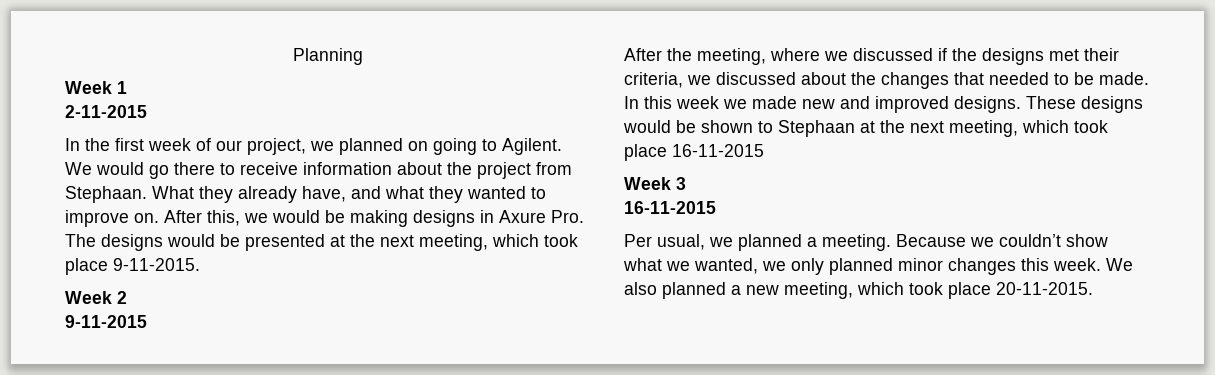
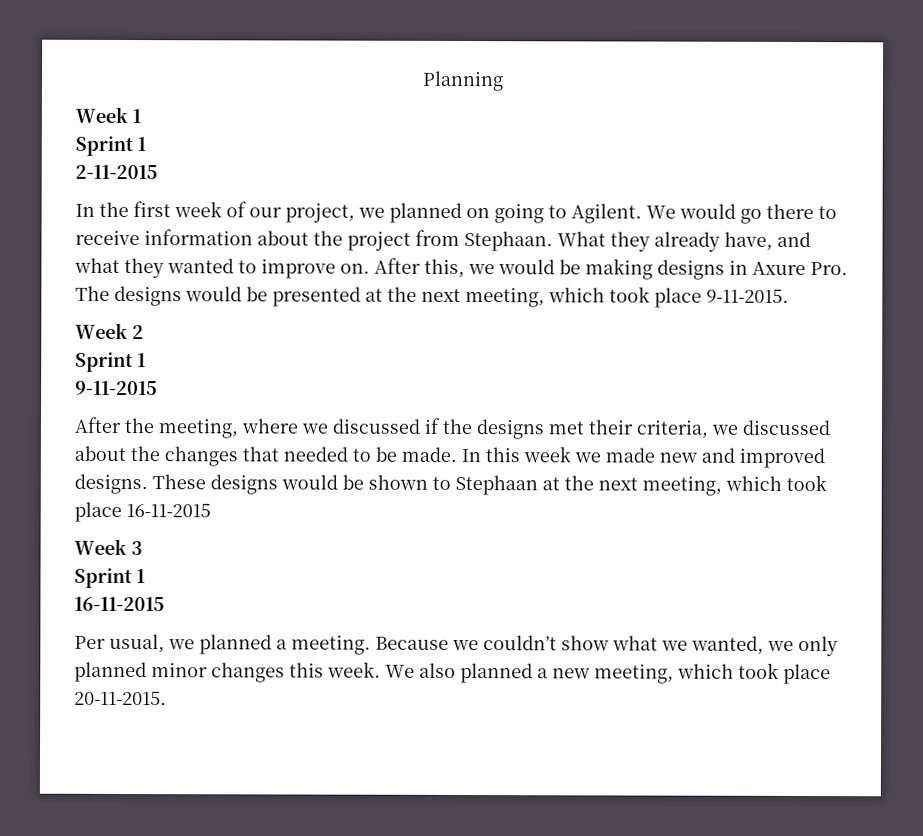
(127, 87) none -> [75,135,146,157] // Sprint 1
(127, 297) none -> [75,351,146,373] // Sprint 1
(686, 183) none -> [74,567,145,589] // Sprint 1

